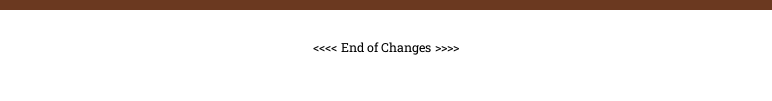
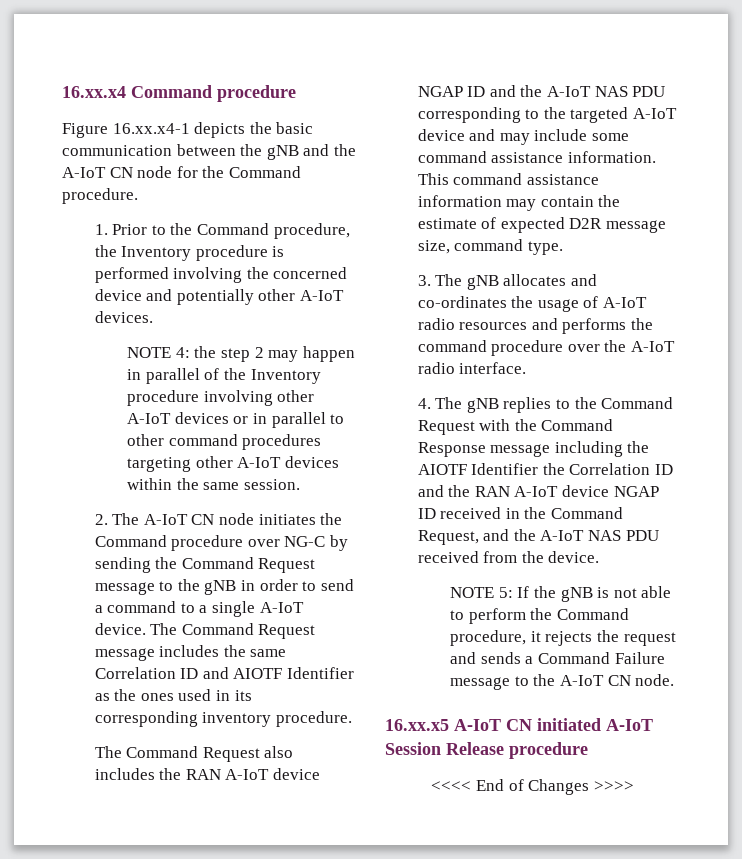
(313, 48) none -> [62,85,296,102] [62,122,314,138] [62,144,356,160] [62,166,301,178] [62,188,138,204] [94,223,350,239] [94,245,285,261] [94,267,348,283] [94,289,344,305] [94,311,153,323] [127,346,355,362] [127,368,321,384] [127,390,315,406] [127,412,345,428] [127,434,322,450] [127,456,340,472] [127,478,301,490] [94,513,343,525] [94,535,348,551] [94,557,316,573] [94,579,354,595] [94,601,304,617] [94,623,316,639] [94,645,287,661] [94,667,354,679] [94,689,252,701] [94,711,352,727] [94,746,294,762] [94,768,320,780] [417,85,666,97] [417,107,677,123] [417,129,629,145] [417,151,656,163] [417,173,599,185] [417,195,621,211] [417,217,666,233] [417,239,563,255] [417,274,597,290] [417,296,647,312] [417,318,653,334] [417,340,675,356] [417,362,527,374] [417,397,674,413] [417,419,614,435] [417,441,650,457] [417,463,673,475] [417,485,659,497] [417,507,623,519] [417,529,659,545] [417,551,600,563] [450,586,672,602] [450,608,630,624] [450,630,676,646] [450,652,665,664] [450,674,675,690] [385,718,653,731] [385,742,588,759] 16.xx.x4 Command procedure // Figure 16.xx.x4-1 depicts the basic communication between the gNB and the A-IoT CN node for the Command procedure. // 1. Prior to the Command procedure, the Inventory procedure is performed involving the concerned device and potentially other A-IoT devices. // NOTE 4: the step 2 may happen in parallel of the Inventory procedure involving other A-IoT devices or in parallel to other command procedures targeting other A-IoT devices within the same session. // 2. The A-IoT CN node initiates the Command procedure over NG-C by sending the Command Request message to the gNB in order to send a command to a single A-IoT device. The Command Request message includes the same Correlation ID and AIOTF Identifier as the ones used in its corresponding inventory procedure. // The Command Request also includes the RAN A-IoT device NGAP ID and the A-IoT NAS PDU corresponding to the targeted A-IoT device and may include some command assistance information. This command assistance information may contain the estimate of expected D2R message size, command type. // 3. The gNB allocates and co-ordinates the usage of A-IoT radio resources and performs the command procedure over the A-IoT radio interface. // 4. The gNB replies to the Command Request with the Command Response message including the AIOTF Identifier the Correlation ID and the RAN A-IoT device NGAP ID received in the Command Request, and the A-IoT NAS PDU received from the device. // NOTE 5: If the gNB is not able to perform the Command procedure, it rejects the request and sends a Command Failure message to the A-IoT CN node. // 16.xx.x5 A-IoT CN initiated A-IoT Session Release procedure //

